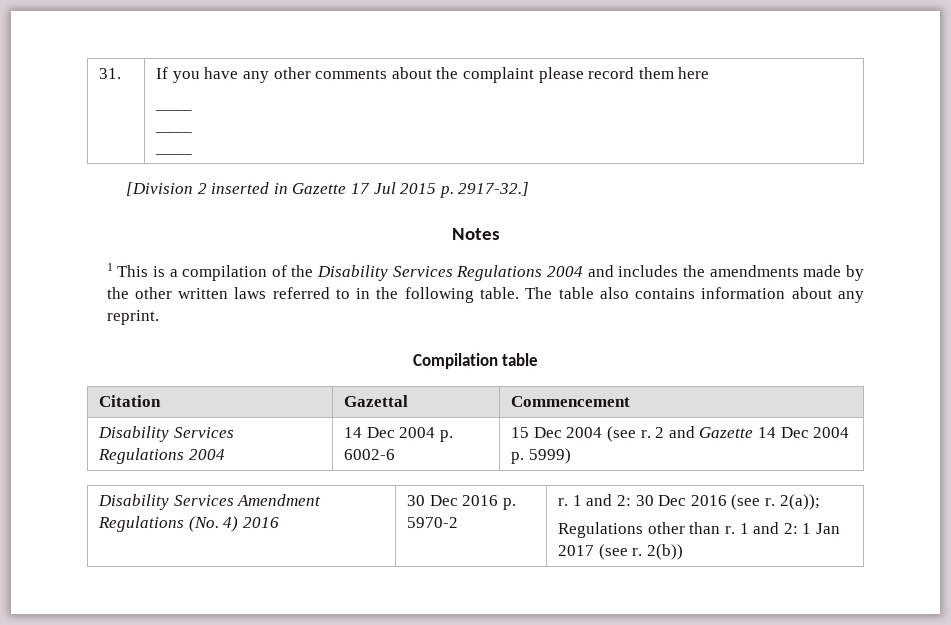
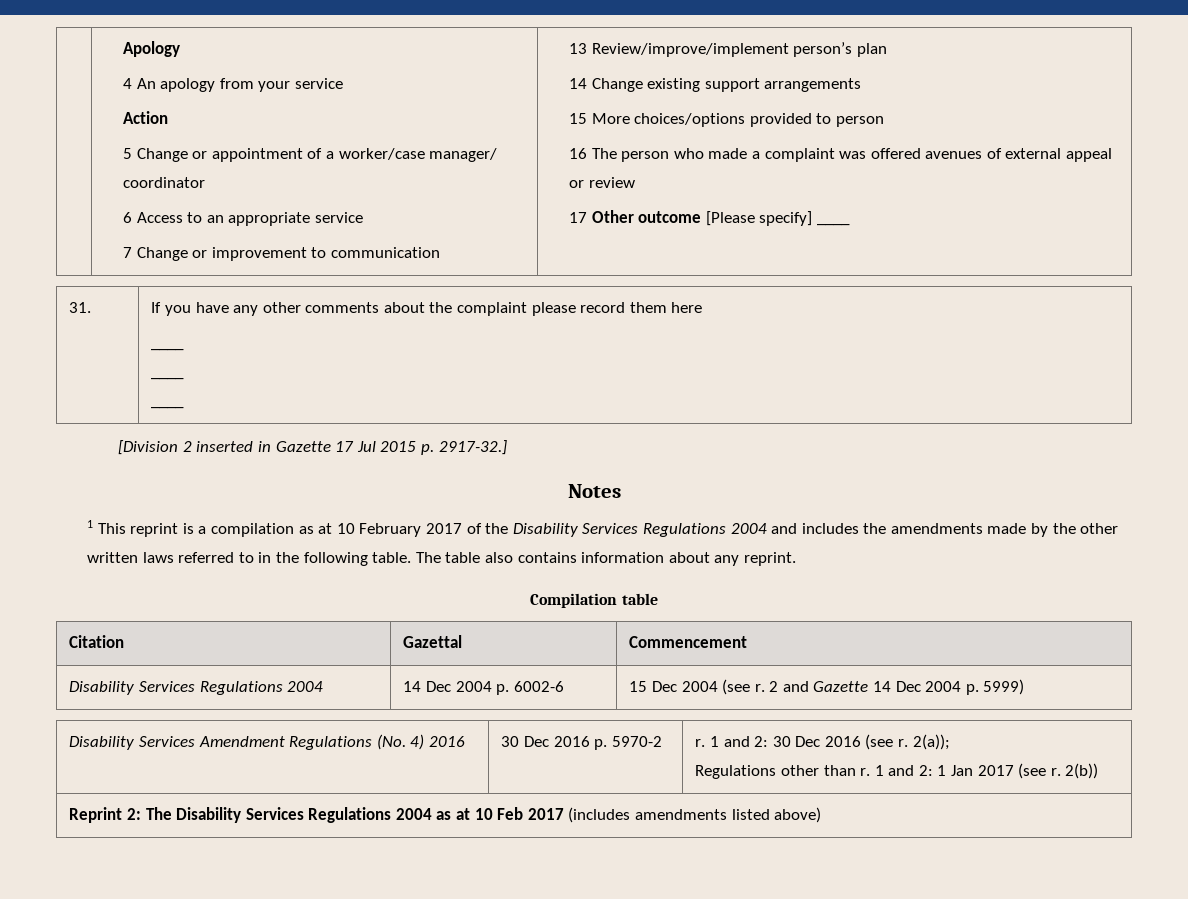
(99, 73) none -> [123,41,181,57] [123,78,343,92] [123,111,169,124] [123,148,498,162] [123,177,206,188] [123,212,363,226] [123,247,440,261] [569,42,887,57] [569,78,862,92] [569,113,884,127] [569,148,1113,162] [569,177,635,188] [569,210,850,226] | Apology // 4 An apology from your service // Action // 5 Change or appointment of a worker/case manager/ coordinator // 6 Access to an appropriate service // 7 Change or improvement to communication | 13 Review/improve/implement person’s plan // 14 Change existing support arrangements // 15 More choices/options provided to person // 16 The person who made a complaint was offered avenues of external appeal or review // 17 Other outcome [Please specify] ____ //
(149, 271) none -> [130,523,179,537] reprint
(268, 273) none -> [298,523,463,537] as at 10 February 2017
(683, 552) none -> [69,807,822,823] // Reprint 2: The Disability Services Regulations 2004 as at 10 Feb 2017 (includes amendments listed above)

